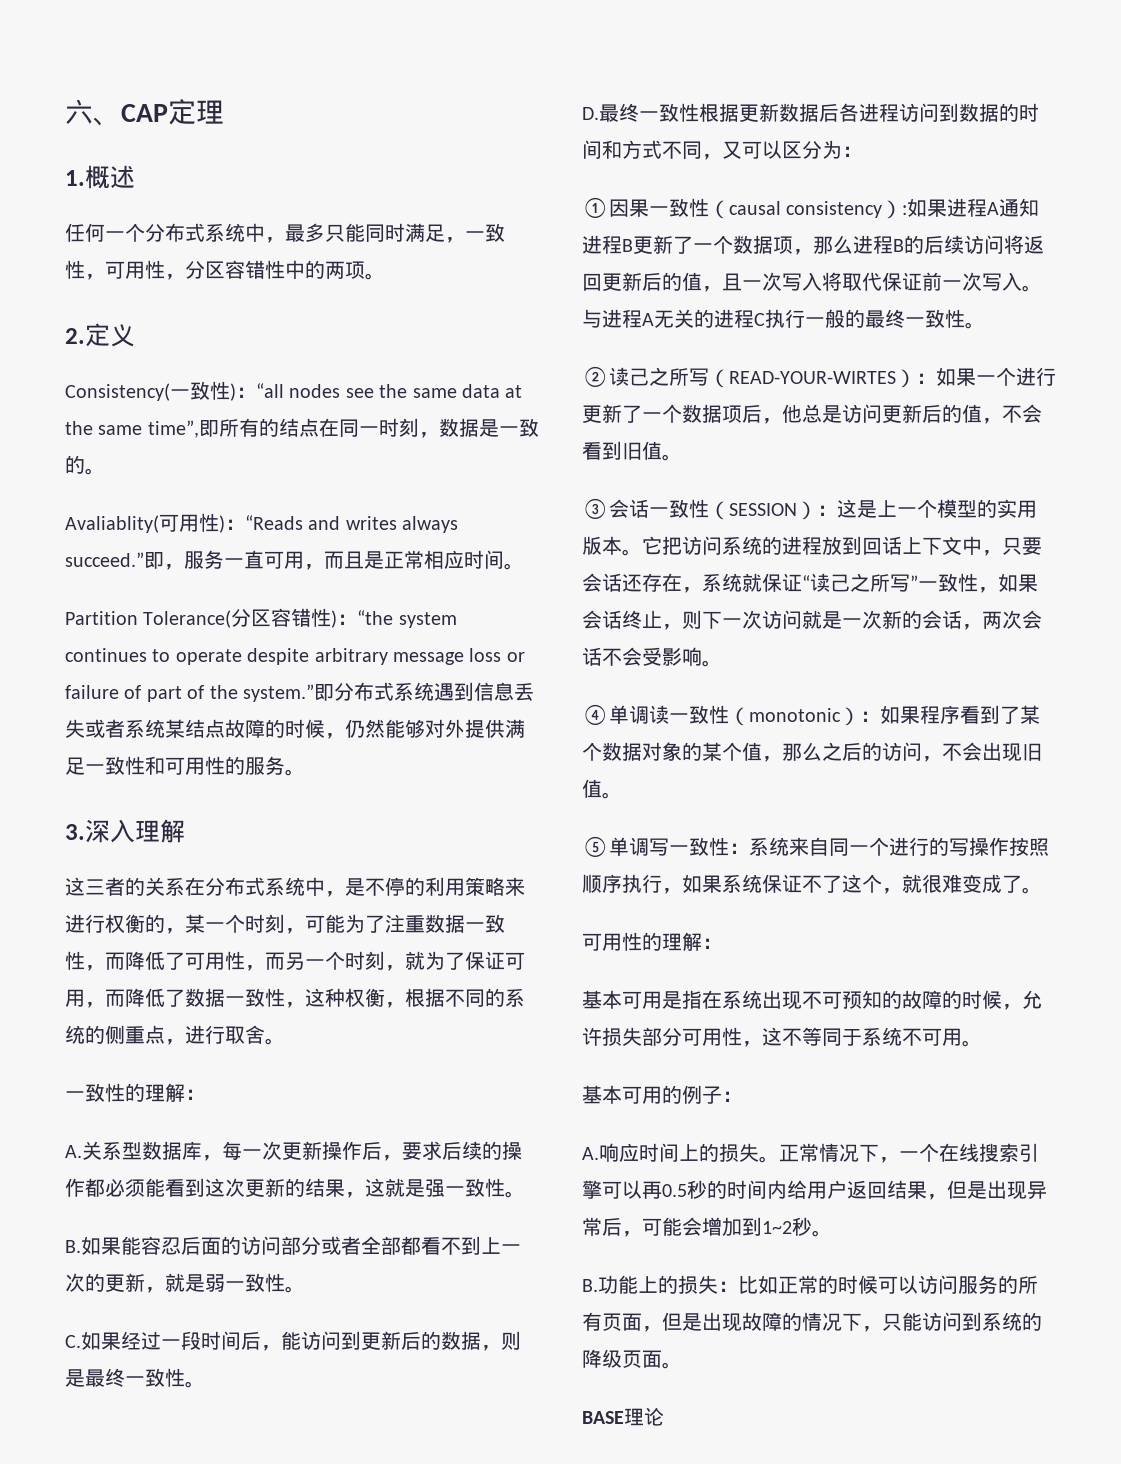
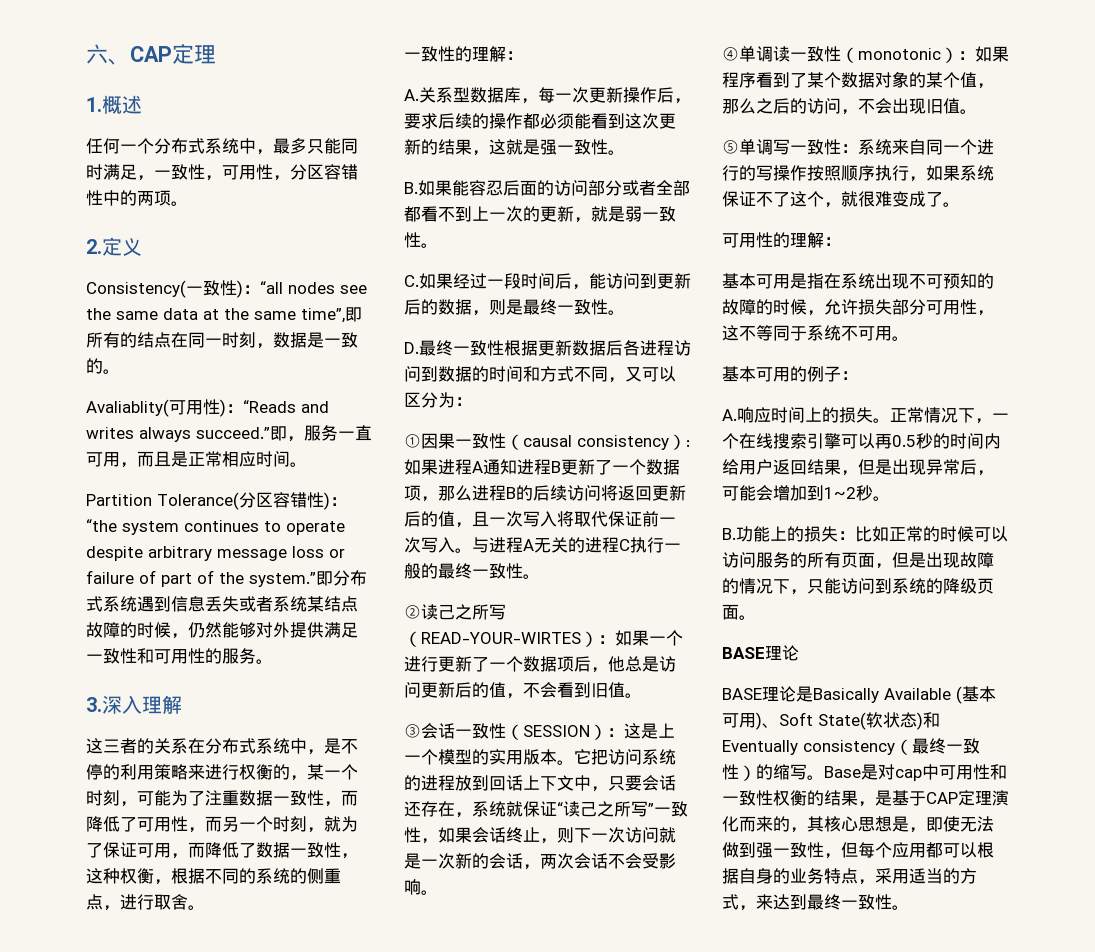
(664, 1416) none -> [722,686,996,704] [722,712,940,730] [722,738,980,755] [722,764,1007,781] [722,790,1009,807] [722,816,994,833] [722,842,994,859] [722,868,977,885] [722,894,909,911] // BASE理论是Basically Available (基本可用)、Soft State(软状态)和Eventually consistency（最终一致性）的缩写。Base是对cap中可用性和一致性权衡的结果，是基于CAP定理演化而来的，其核心思想是，即使无法做到强一致性，但每个应用都可以根据自身的业务特点，采用适当的方式，来达到最终一致性。

